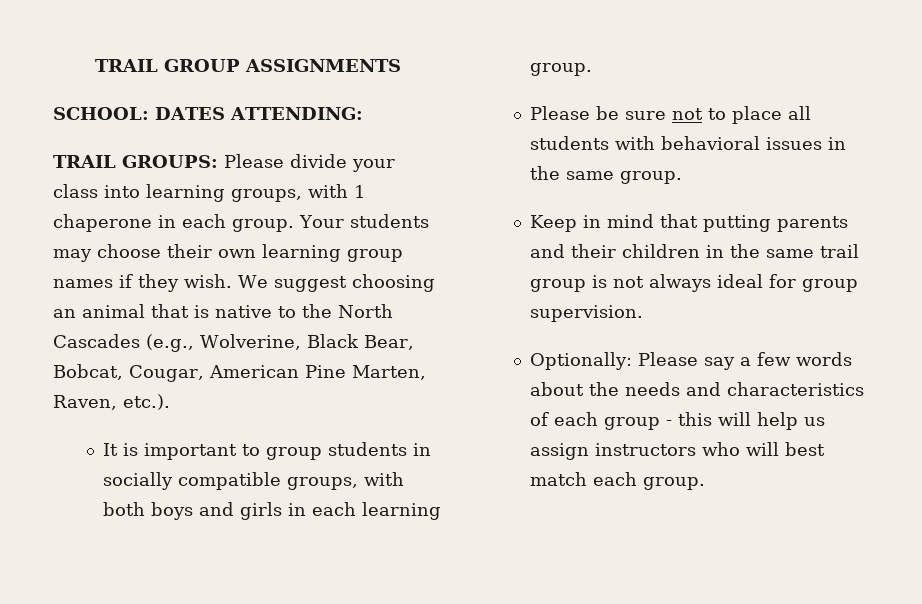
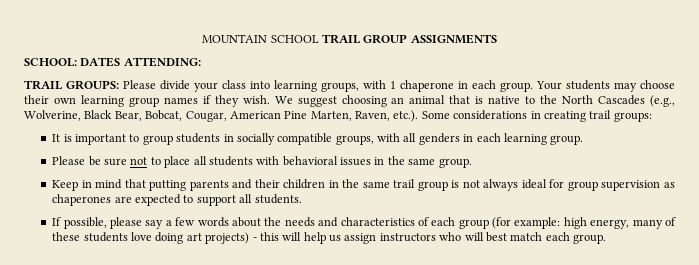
(94, 65) none -> [202,34,319,43] MOUNTAIN SCHOOL
(170, 402) none -> [421,110,652,122] Some considerations in creating trail groups:
[103,502,283,520] both boys and girls -> [403,133,460,145] all genders
[530,305,644,322] [530,352,699,370] supervision. // Optionally: Please -> [601,180,675,191] [52,194,302,206] [52,217,143,229] supervision as chaperones are expected to support all students. // If possible, please
(661, 423) none -> [492,217,676,229] [52,232,250,244] (for example: high energy, many of these students love doing art projects)

